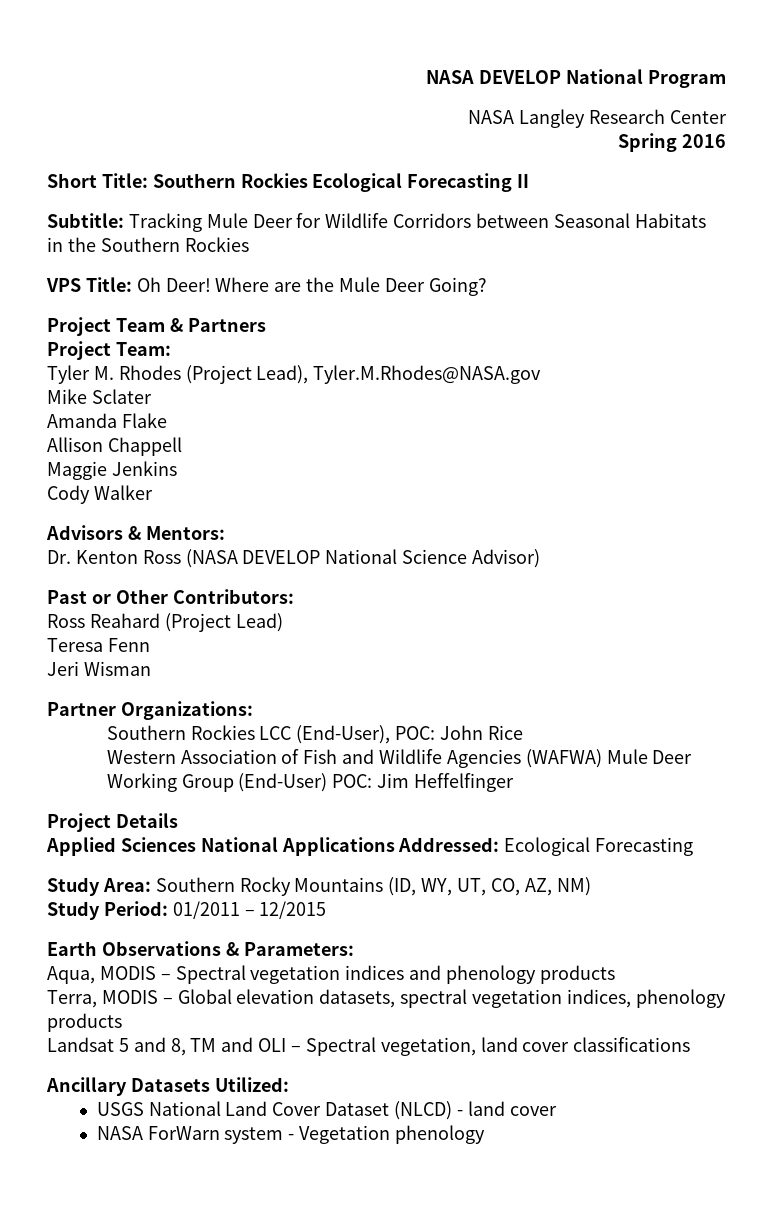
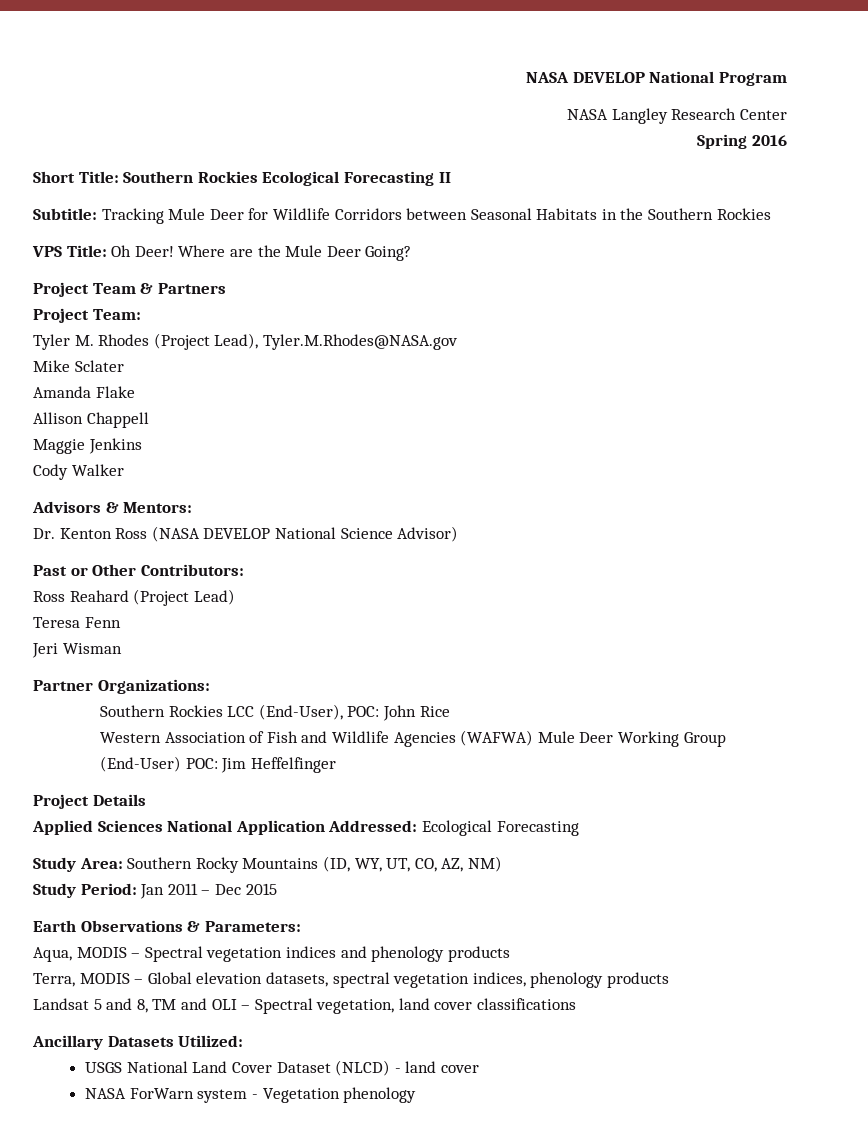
[281,837,395,856] Applications -> [235,820,325,835] Application
[172,901,327,919] 01/2011 – 12/2015 -> [140,883,277,899] Jan 2011 – Dec 2015

